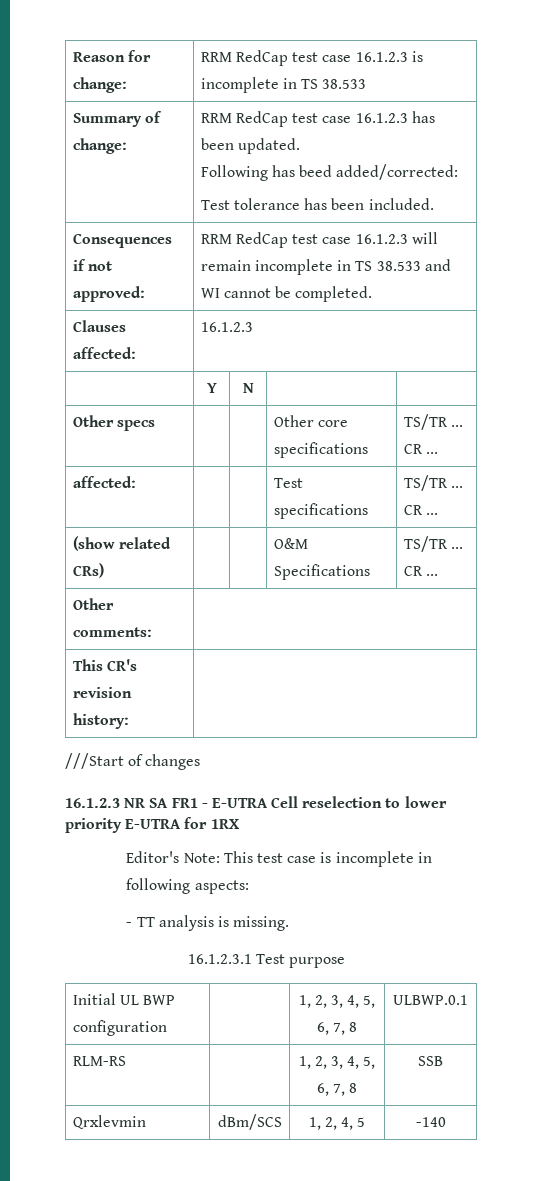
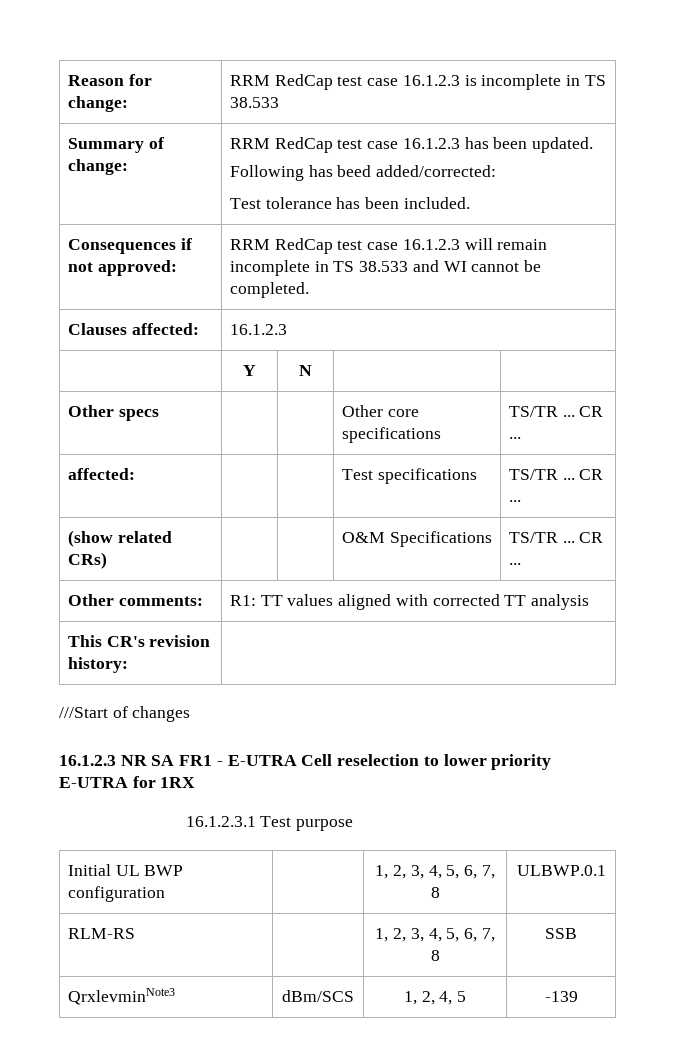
(152, 632) none -> [230,594,590,610] R1: TT values aligned with corrected TT analysis
[126,851,432,867] [126,878,249,894] [126,915,290,931] // Editor's Note: This test case is incomplete in following aspects: // - TT analysis is missing. -> (196, 782) none
[72,1115,146,1129] Qrxlevmin -> [68,988,176,1005] QrxlevminNote3
[415,1117,446,1127] -140 -> [544,991,578,1002] -139

